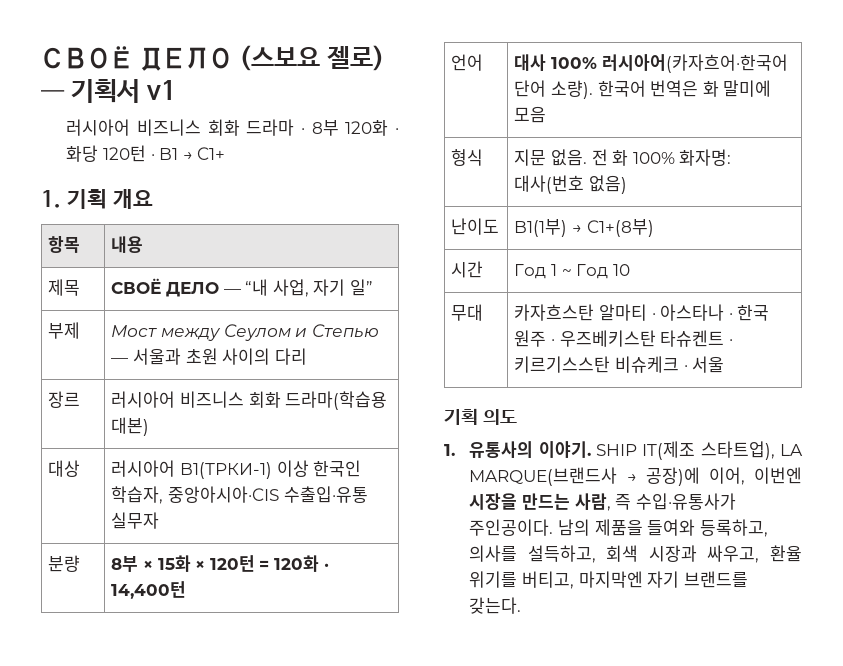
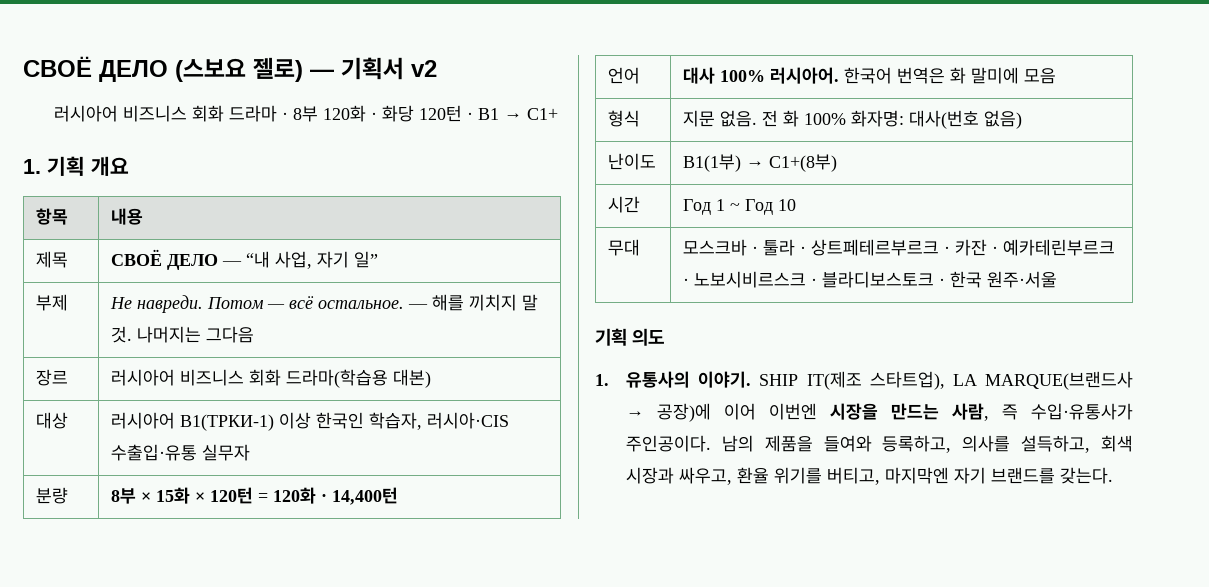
[146,80,177,100] v1 -> [411,60,437,77] v2
[111,324,379,341] [111,348,307,365] Мост между Сеулом и Степью — 서울과 초원 사이의 다리 -> [110,294,539,313] [111,326,255,343] Не навреди. Потом — всё остальное. — 해를 끼치지 말 것. 나머지는 그다음
[168,486,280,503] 중앙아시아·CIS -> [427,412,510,429] 러시아·CIS
[601,54,788,73] [514,80,594,99] 러시아어(카자흐어·한국어 단어 소량). -> [770,67,840,84] 러시아어.
[514,304,770,321] [514,330,733,347] [514,356,725,373] 카자흐스탄 알마티 · 아스타나 · 한국 원주 · 우즈베키스탄 타슈켄트 · 키르기스스탄 비슈케크 · 서울 -> [683,239,1116,256] [683,271,1058,288] 모스크바 · 툴라 · 상트페테르부르크 · 카잔 · 예카테린부르크 · 노보시비르스크 · 블라디보스토크 · 한국 원주·서울
[708,467,745,485] 이어, -> [724,403,757,420] 이어

